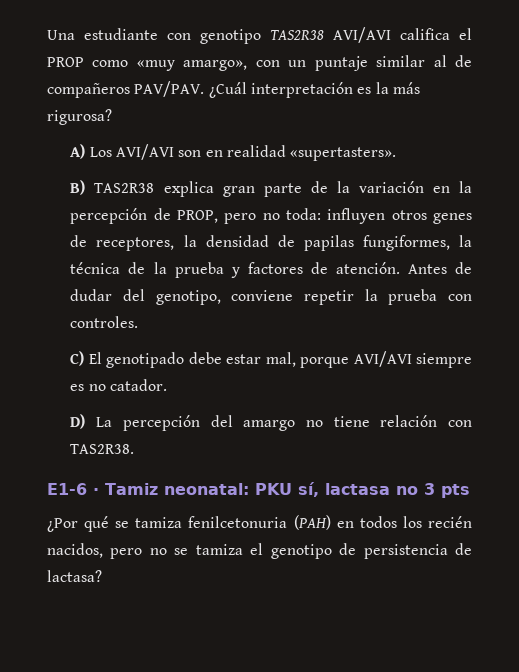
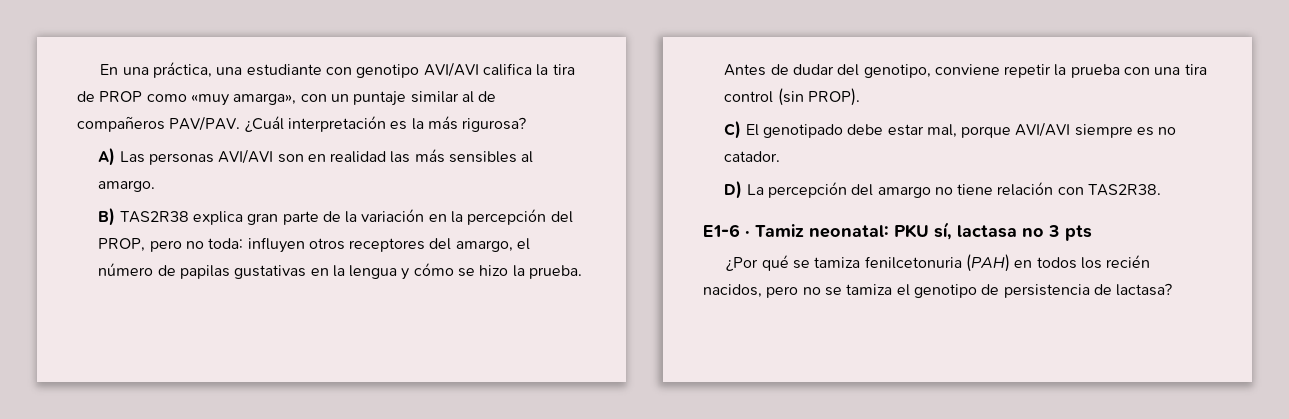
[47,30,75,40] Una -> [100,62,243,78] En una práctica, una
[270,30,324,40] TAS2R38 -> (420, 71) none
[459,28,472,40] el -> [536,64,575,76] [77,91,95,102] la tira de
[183,60,248,71] amargo», -> [233,93,297,105] amarga»,
[89,147,112,157] Los -> [119,151,214,165] Las personas
[290,147,397,161] «supertasters». -> [390,149,534,163] [98,180,156,192] las más sensibles al amargo.
[153,208,171,220] de -> [550,211,573,223] del
[433,213,473,224] [70,235,472,251] [70,262,400,278] genes de receptores, la densidad de papilas fungiformes, la técnica de la prueba y factores de atención. -> [349,238,531,252] [98,263,583,280] receptores del amargo, el número de papilas gustativas en la lengua y cómo se hizo la prueba.
[70,316,139,328] controles. -> [1154,64,1207,75] [724,88,860,106] una tira control (sin PROP).

